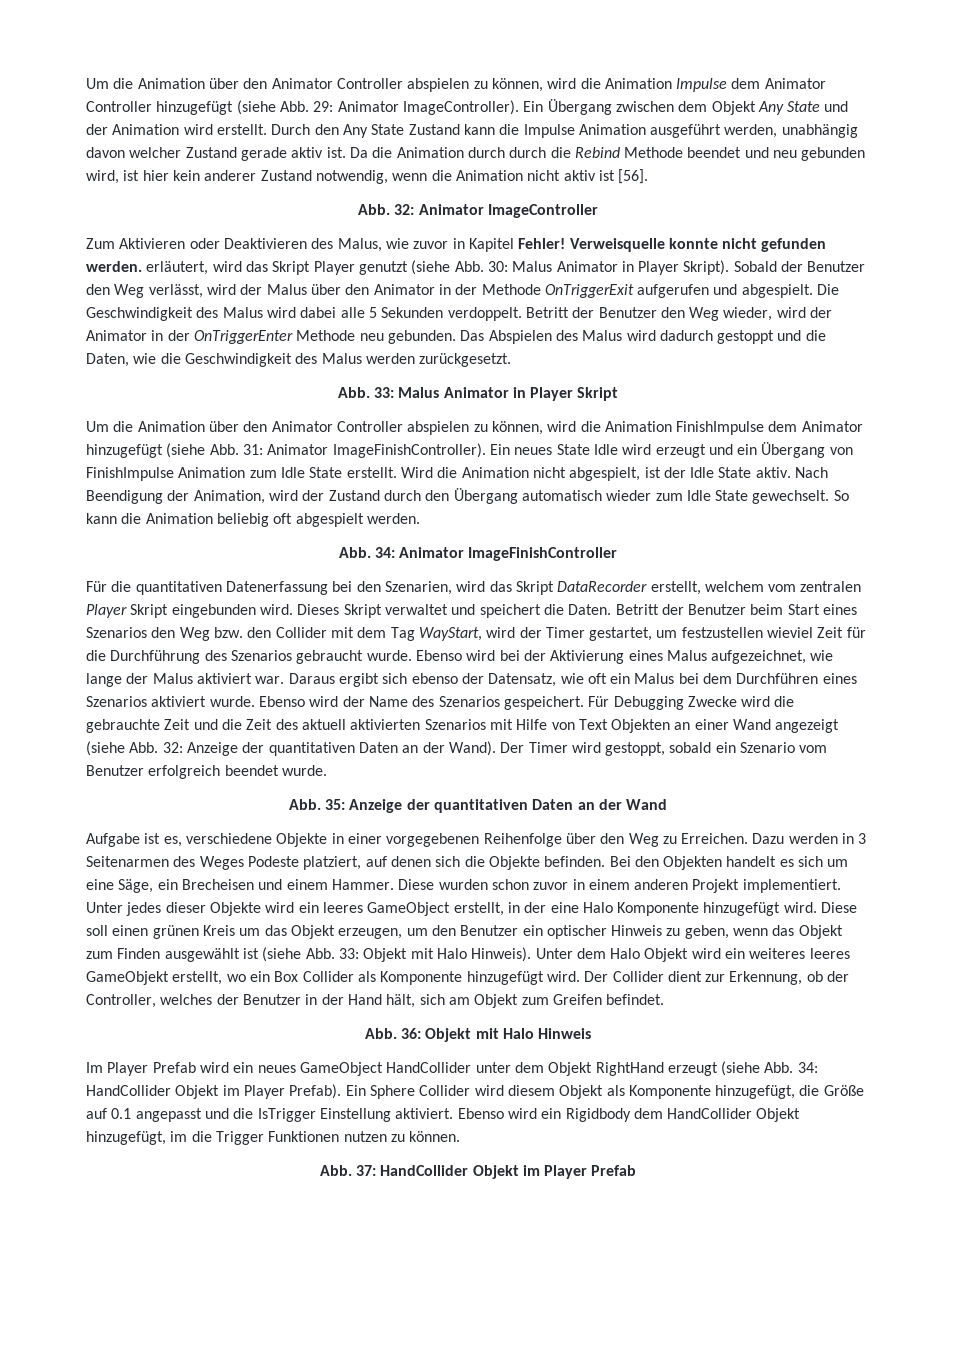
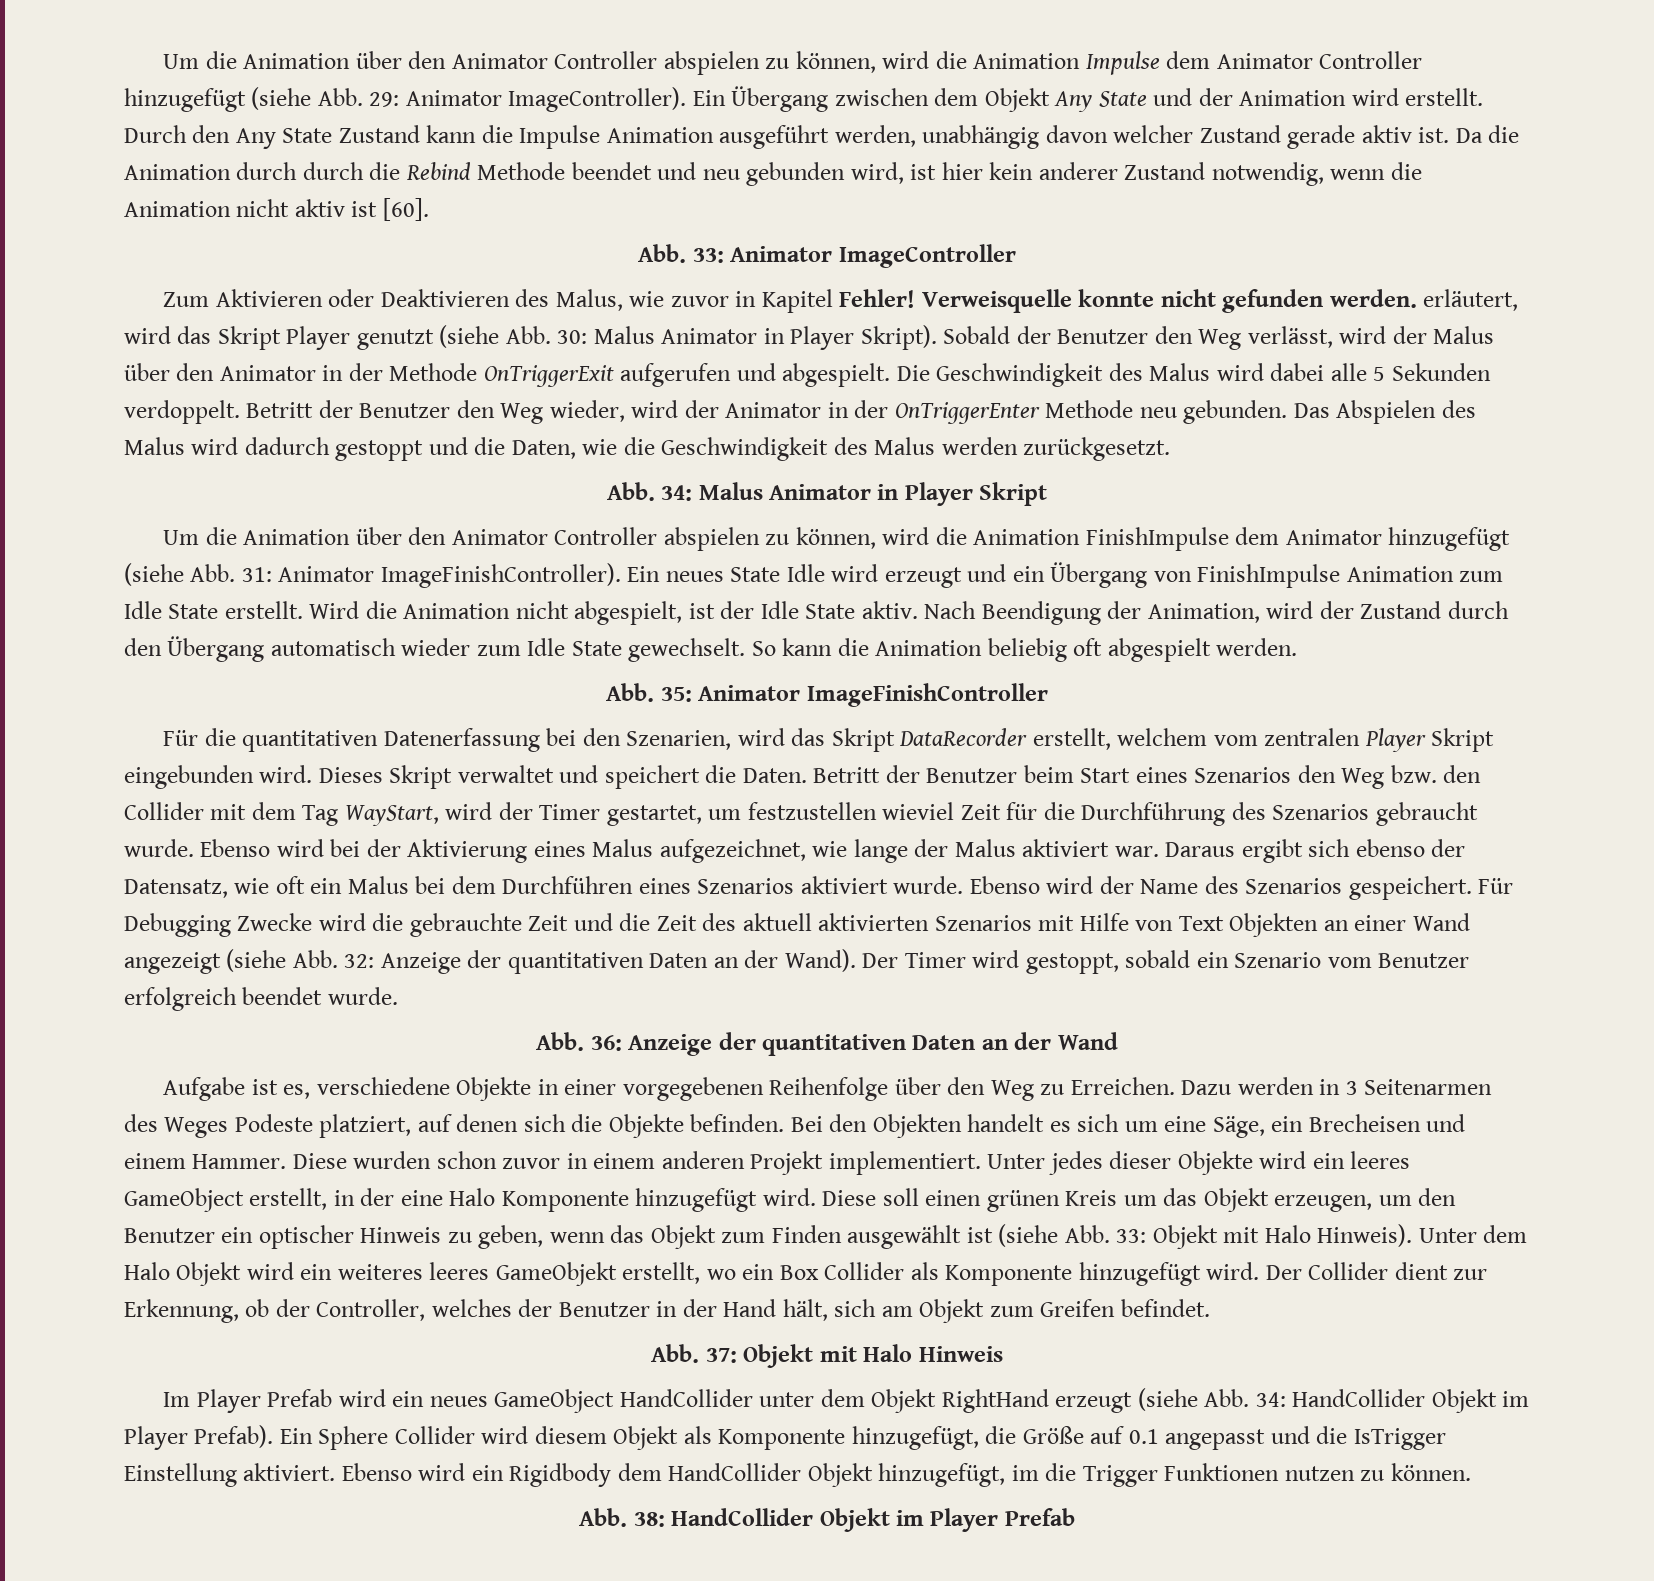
[618,169,649,184] [358,204,415,215] [56]. // Abb. 32: -> [382,198,429,221] [638,244,724,263] [60]. // Abb. 33:
[373,387,394,398] 33: -> [661,485,693,501] 34:
[374,547,395,558] 34: -> [660,687,692,702] 35:
[325,799,346,810] 35: -> [590,1035,622,1051] 36:
[401,1028,422,1039] 36: -> [705,1348,737,1363] 37:
[355,1165,376,1176] 37: -> [633,1512,665,1527] 38:

